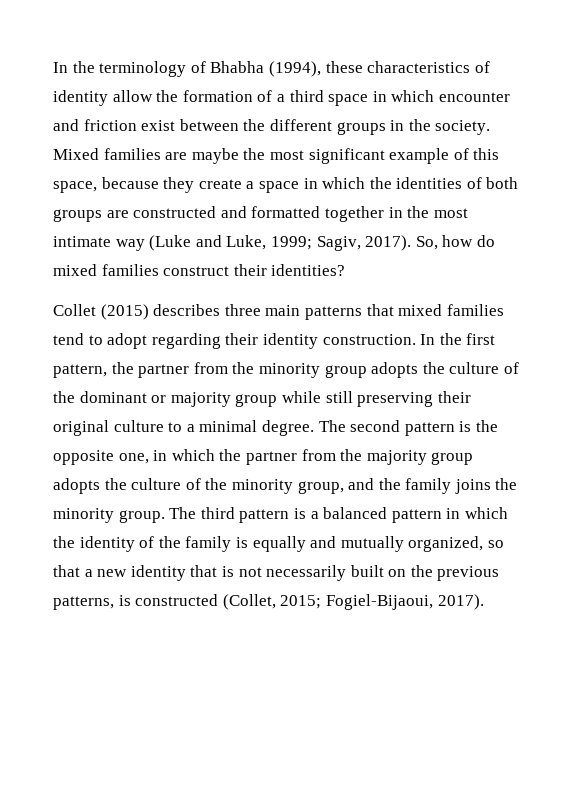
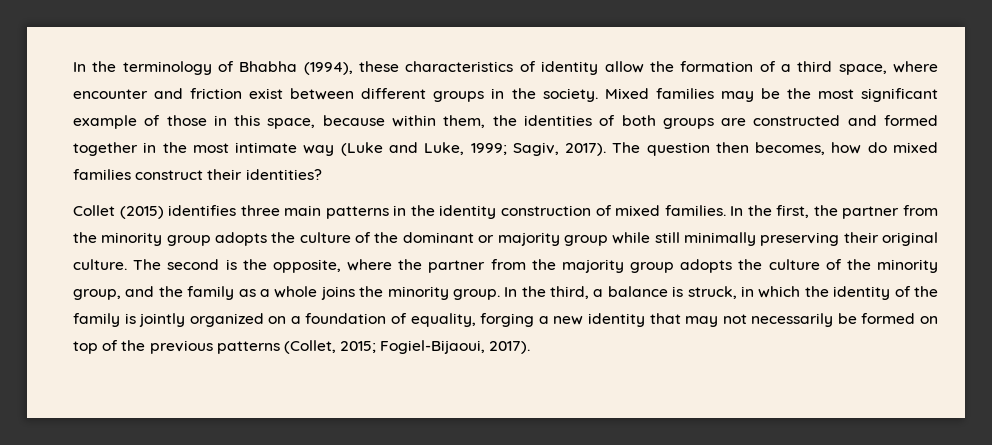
[328,90,435,106] space in which -> [838,61,939,75] space, where
[243,119,266,131] the -> (355, 94) none
[165,148,239,164] are maybe -> [720,88,780,102] may be
(469, 154) none -> [166,115,227,126] those in
[163,177,366,193] they create a space in which -> [392,115,486,128] within them,
[251,206,321,218] formatted -> [883,115,938,126] formed
[415,236,438,250] So, -> [612,142,826,156] The question then becomes,
[153,304,221,316] describes -> [168,205,237,216] identifies
[366,304,504,316] [53,333,496,349] [53,364,107,378] that mixed families tend to adopt regarding their identity construction. In the first pattern, -> [393,205,810,219] in the identity construction of mixed families. In the first,
(353, 397) none -> [683,232,756,246] minimally
[113,420,314,436] culture to a minimal degree. -> [73,259,127,270] culture.
[404,422,455,436] pattern -> (220, 264) none
[53,449,215,465] opposite one, in which -> [272,259,392,273] opposite, where
(452, 486) none -> [238,286,318,298] as a whole
[169,507,442,523] The third pattern is a balanced pattern -> [504,286,737,299] In the third, a balance is struck,
[252,536,504,552] [53,565,80,577] equally and mutually organized, so that -> [139,313,535,327] jointly organized on a foundation of equality, forging
[221,566,234,577] is -> [685,316,719,327] may
[350,565,500,581] [53,594,219,610] built on the previous patterns, is constructed -> [837,313,938,324] [73,340,280,354] be formed on top of the previous patterns

